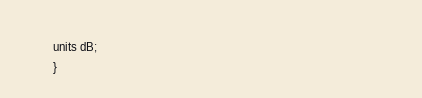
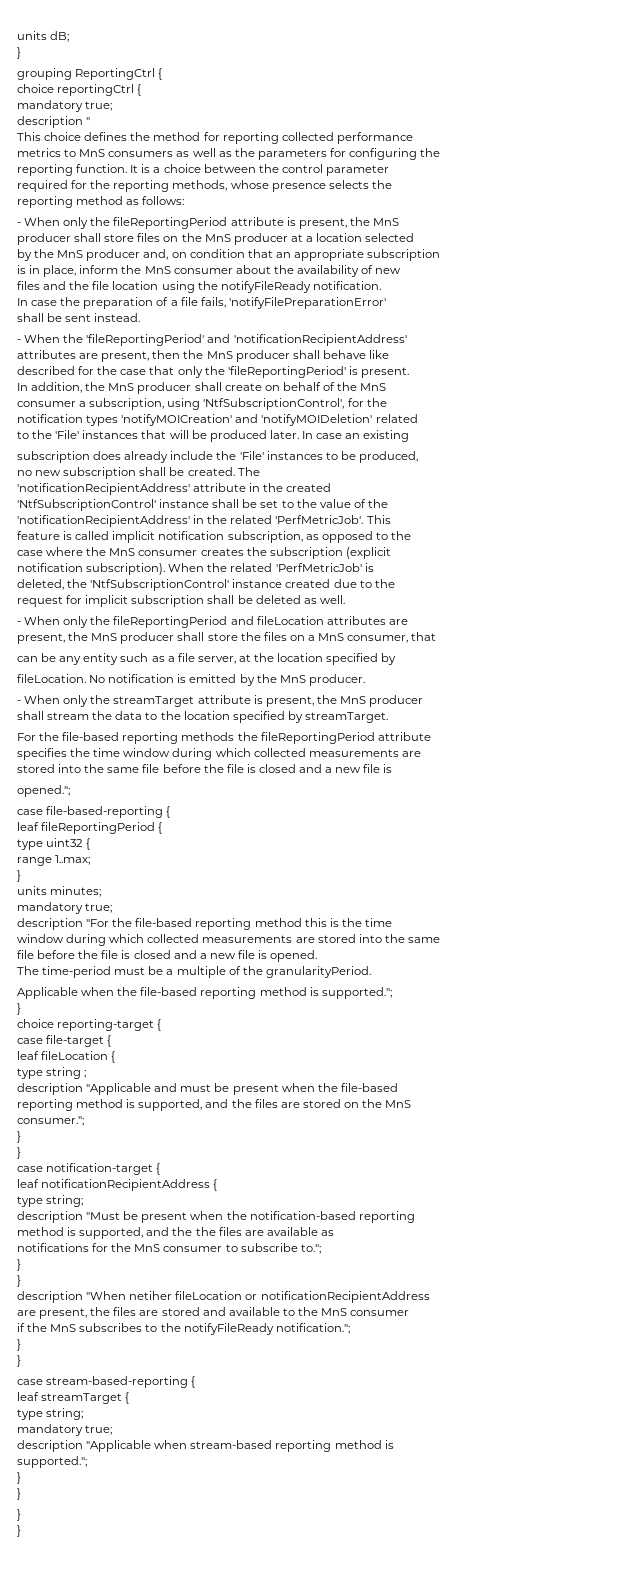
(57, 68) none -> [17,68,163,80] [17,84,142,96] [17,100,113,112] [17,116,91,128] [17,132,413,144] [17,148,441,160] [17,164,389,176] [17,180,392,192] [17,196,185,208] [17,217,399,229] [17,233,415,245] [17,249,441,261] [17,265,402,277] [17,281,381,293] [17,297,386,309] [17,313,141,322] [17,334,407,346] [17,350,389,362] [17,366,409,378] [17,382,387,394] [17,398,387,410] [17,414,418,426] [17,430,410,442] [17,451,418,463] [17,467,260,479] [17,483,332,495] [17,499,388,511] [17,515,391,527] [17,531,411,543] [17,547,391,559] [17,563,374,575] [17,579,395,591] [17,595,345,607] [17,616,408,628] [17,632,437,644] [17,653,397,665] [17,674,365,686] [17,695,424,707] [17,711,388,723] [17,732,431,744] [17,748,421,760] [17,764,393,773] [17,785,70,797] [17,806,171,818] [17,822,163,834] [17,838,91,850] [17,855,91,866] [17,870,21,882] [17,886,102,897] [17,902,113,914] [17,918,392,930] [17,934,440,946] [17,950,318,962] [17,966,371,978] [17,987,392,999] [17,1003,21,1015] [17,1019,162,1031] [17,1035,112,1047] [17,1051,116,1063] [17,1067,87,1079] [17,1083,398,1095] [17,1099,412,1111] [17,1116,84,1126] [17,1131,21,1143] [17,1147,21,1159] [17,1163,161,1175] [17,1179,218,1191] [17,1195,84,1207] [17,1211,415,1223] [17,1227,334,1239] [17,1243,321,1254] [17,1259,21,1271] [17,1275,21,1287] [17,1291,430,1303] [17,1307,410,1319] [17,1323,350,1335] [17,1339,21,1351] [17,1355,21,1367] [17,1376,196,1388] [17,1392,130,1404] [17,1408,84,1420] [17,1424,113,1436] [17,1440,394,1452] [17,1456,87,1468] [17,1472,21,1484] [17,1488,21,1500] [17,1509,21,1521] [17,1525,21,1537] // grouping ReportingCtrl { // choice reportingCtrl { // mandatory true; // description " // This choice defines the method for reporting collected performance // metrics to MnS consumers as well as the parameters for configuring the // reporting function. It is a choice between the control parameter // required for the reporting methods, whose presence selects the // reporting method as follows: // - When only the fileReportingPeriod attribute is present, the MnS // producer shall store files on the MnS producer at a location selected // by the MnS producer and, on condition that an appropriate subscription // is in place, inform the MnS consumer about the availability of new // files and the file location using the notifyFileReady notification. // In case the preparation of a file fails, 'notifyFilePreparationError' // shall be sent instead. // - When the 'fileReportingPeriod' and 'notificationRecipientAddress' // attributes are present, then the MnS producer shall behave like // described for the case that only the 'fileReportingPeriod' is present. // In addition, the MnS producer shall create on behalf of the MnS // consumer a subscription, using 'NtfSubscriptionControl', for the // notification types 'notifyMOICreation' and 'notifyMOIDeletion' related // to the 'File' instances that will be produced later. In case an existing // subscription does already include the 'File' instances to be produced, // no new subscription shall be created. The // 'notificationRecipientAddress' attribute in the created // 'NtfSubscriptionControl' instance shall be set to the value of the // 'notificationRecipientAddress' in the related 'PerfMetricJob'. This // feature is called implicit notification subscription, as opposed to the // case where the MnS consumer creates the subscription (explicit // notification subscription). When the related 'PerfMetricJob' is // deleted, the 'NtfSubscriptionControl' instance created due to the // request for implicit subscription shall be deleted as well. // - When only the fileReportingPeriod and fileLocation attributes are // present, the MnS producer shall store the files on a MnS consumer, that // can be any entity such as a file server, at the location specified by // fileLocation. No notification is emitted by the MnS producer. // - When only the streamTarget attribute is present, the MnS producer // shall stream the data to the location specified by streamTarget. // For the file-based reporting methods the fileReportingPeriod attribute // specifies the time window during which collected measurements are // stored into the same file before the file is closed and a new file is // opened."; // case file-based-reporting { // leaf fileReportingPeriod { // type uint32 { // range 1..max; // } // units minutes; // mandatory true; // description "For the file-based reporting method this is the time // window during which collected measurements are stored into the same // file before the file is closed and a new file is opened. // The time-period must be a multiple of the granularityPeriod. // Applicable when the file-based reporting method is supported."; // } // choice reporting-target { // case file-target { // leaf fileLocation { // type string ; // description "Applicable and must be present when the file-based // reporting method is supported, and the files are stored on the MnS // consumer."; // } // } // case notification-target { // leaf notificationRecipientAddress { // type string; // description "Must be present when the notification-based reporting // method is supported, and the the files are available as // notifications for the MnS consumer to subscribe to."; // } // } // description "When netiher fileLocation or notificationRecipientAddress // are present, the files are stored and available to the MnS consumer // if the MnS subscribes to the notifyFileReady notification."; // } // } // case stream-based-reporting { // leaf streamTarget { // type string; // mandatory true; // description "Applicable when stream-based reporting method is // supported."; // } // } // } // }

